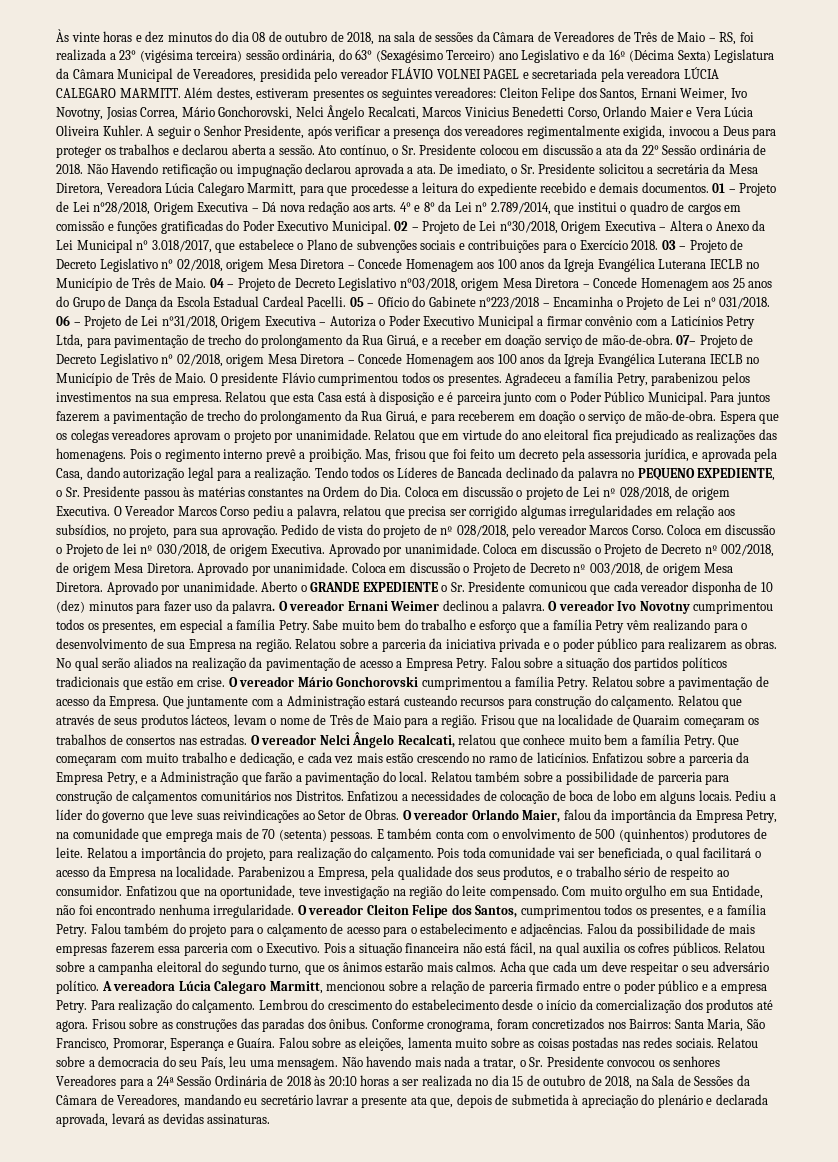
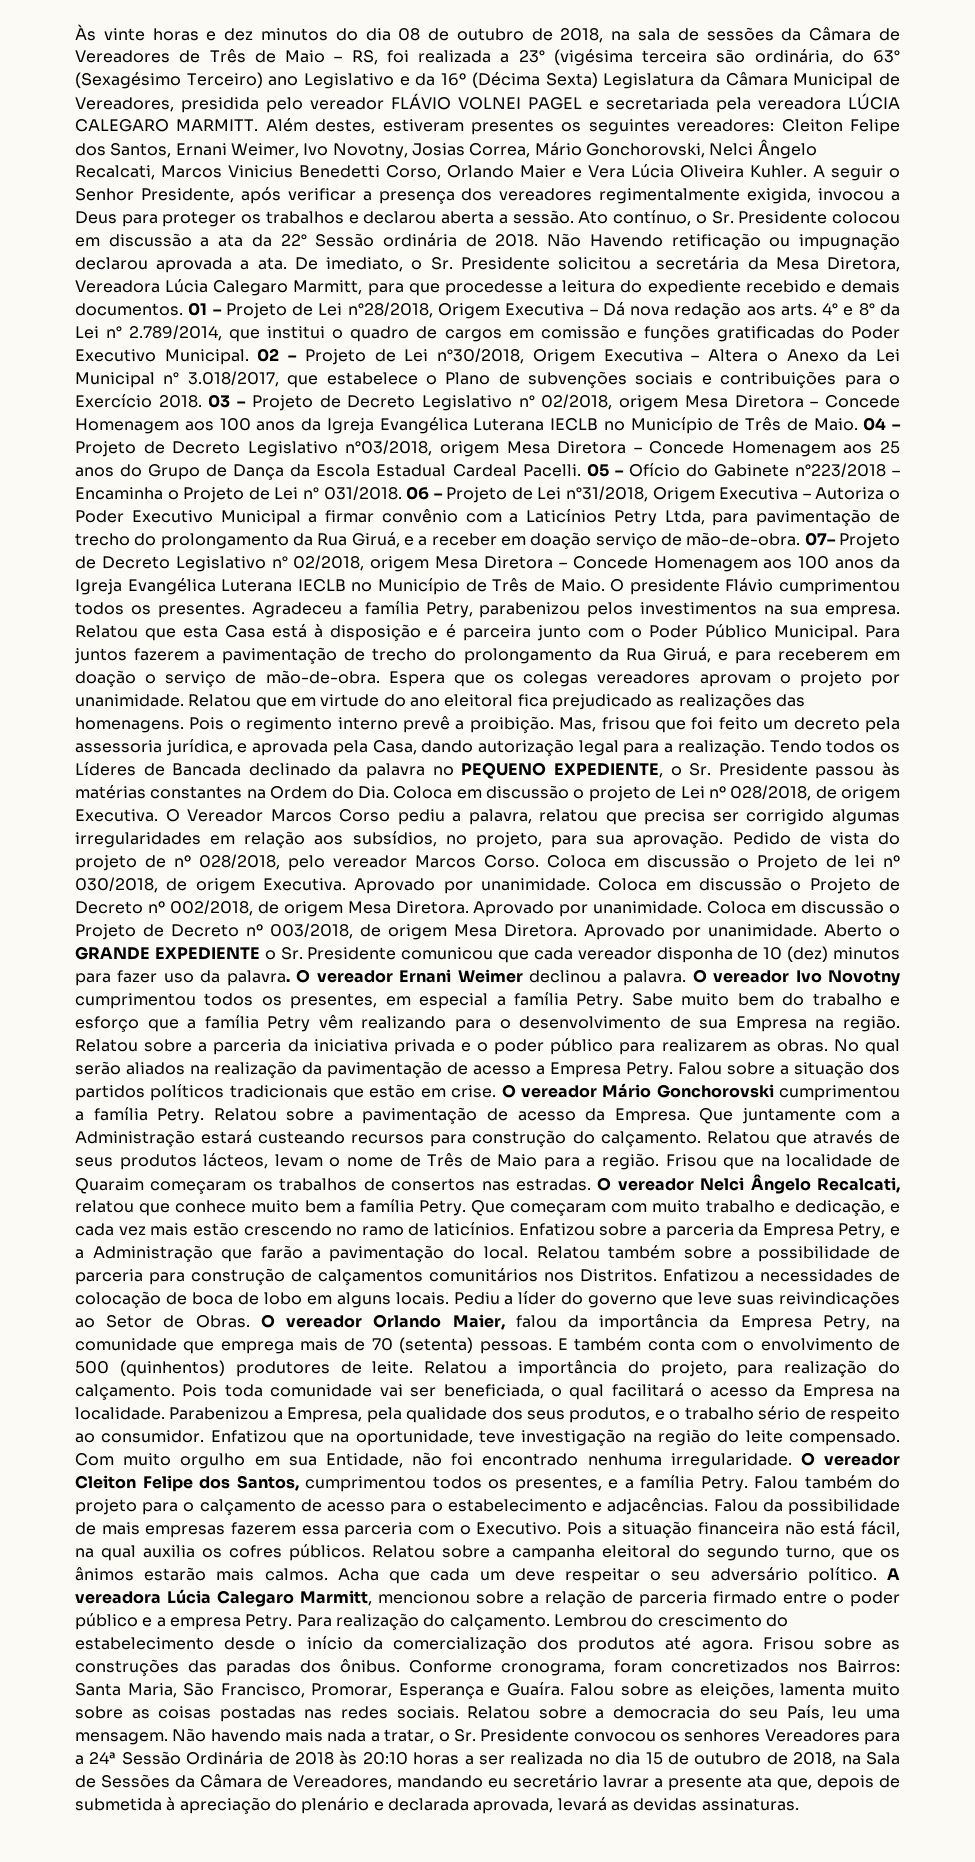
[196,50,279,62] terceira) sessão -> [642,49,746,63] terceira são

